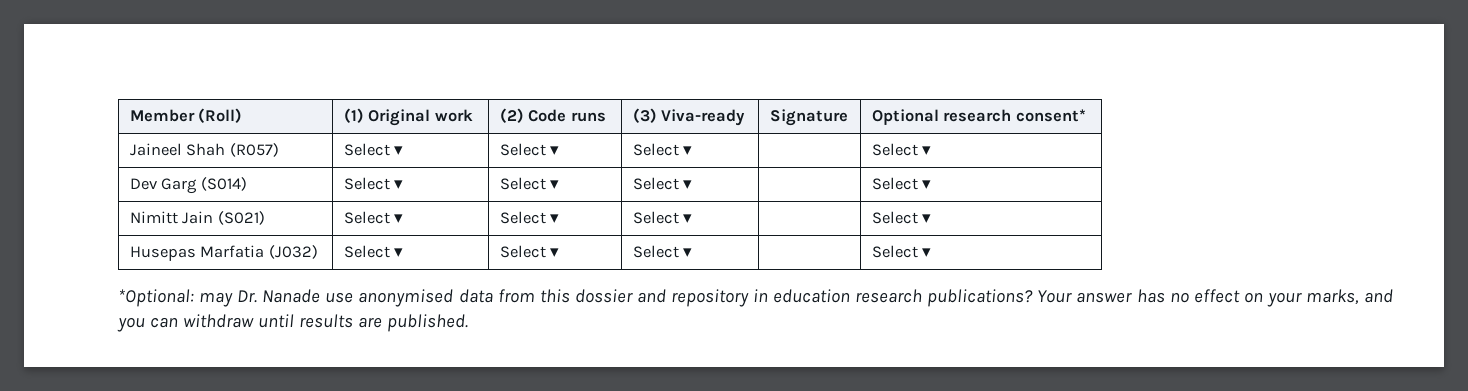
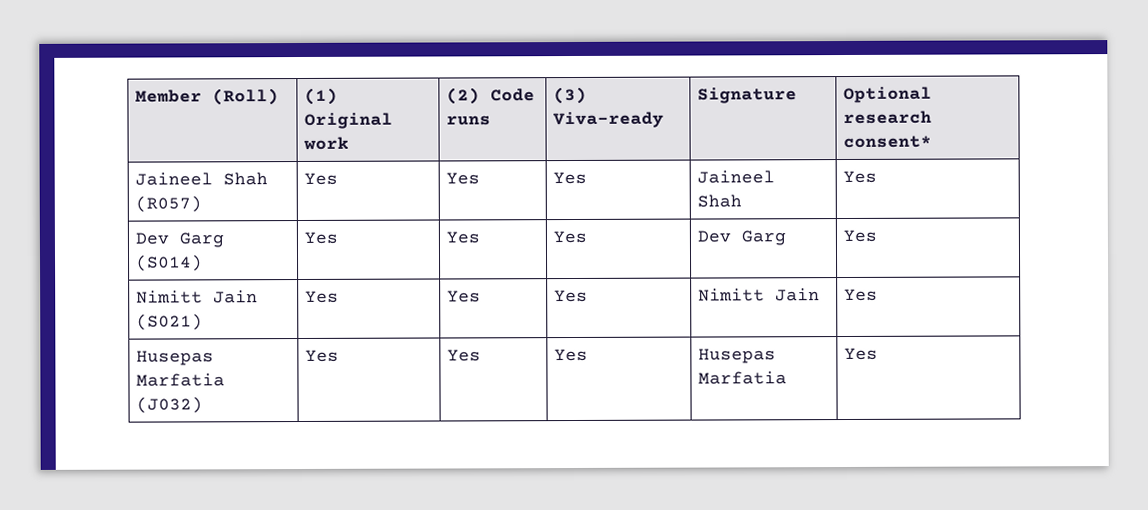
[343,143,404,156] [499,143,560,156] [632,143,693,156] [871,143,932,156] [129,177,247,194] [343,177,404,190] [499,177,560,190] [632,177,693,190] [871,177,932,190] [129,211,265,225] [343,211,404,224] [499,211,560,224] [632,211,693,224] [871,211,932,224] [129,245,318,261] [343,245,404,258] [499,245,560,258] [632,245,693,258] [871,245,932,258] [118,289,1393,307] [117,314,468,332] Select ▾ | Select ▾ | Select ▾ | | Select ▾ // Dev Garg (S014) | Select ▾ | Select ▾ | Select ▾ | | Select ▾ // Nimitt Jain (S021) | Select ▾ | Select ▾ | Select ▾ | | Select ▾ // Husepas Marfatia (J032) | Select ▾ | Select ▾ | Select ▾ | | Select ▾ // *Optional: may Dr. Nanade use anonymised data from this dossier and repository in education research publications? Your answer has no effect on your marks, and you can withdraw until results are published. -> [304,172,339,185] [446,172,481,185] [553,171,588,185] [697,170,776,184] [697,194,743,208] [843,170,878,184] [135,232,225,248] [135,254,204,272] [304,231,339,244] [446,231,481,244] [553,230,588,244] [697,230,787,246] [843,229,878,243] [136,290,259,304] [136,313,204,331] [305,290,340,303] [447,290,482,303] [554,289,589,303] [698,288,821,302] [844,288,879,302] [136,350,215,366] [136,373,226,387] [136,396,204,414] [305,349,340,362] [447,349,482,362] [554,348,589,362] [698,348,777,364] [698,371,788,385] [844,347,879,361] Yes | Yes | Yes | Jaineel Shah | Yes // Dev Garg (S014) | Yes | Yes | Yes | Dev Garg | Yes // Nimitt Jain (S021) | Yes | Yes | Yes | Nimitt Jain | Yes // Husepas Marfatia (J032) | Yes | Yes | Yes | Husepas Marfatia | Yes

